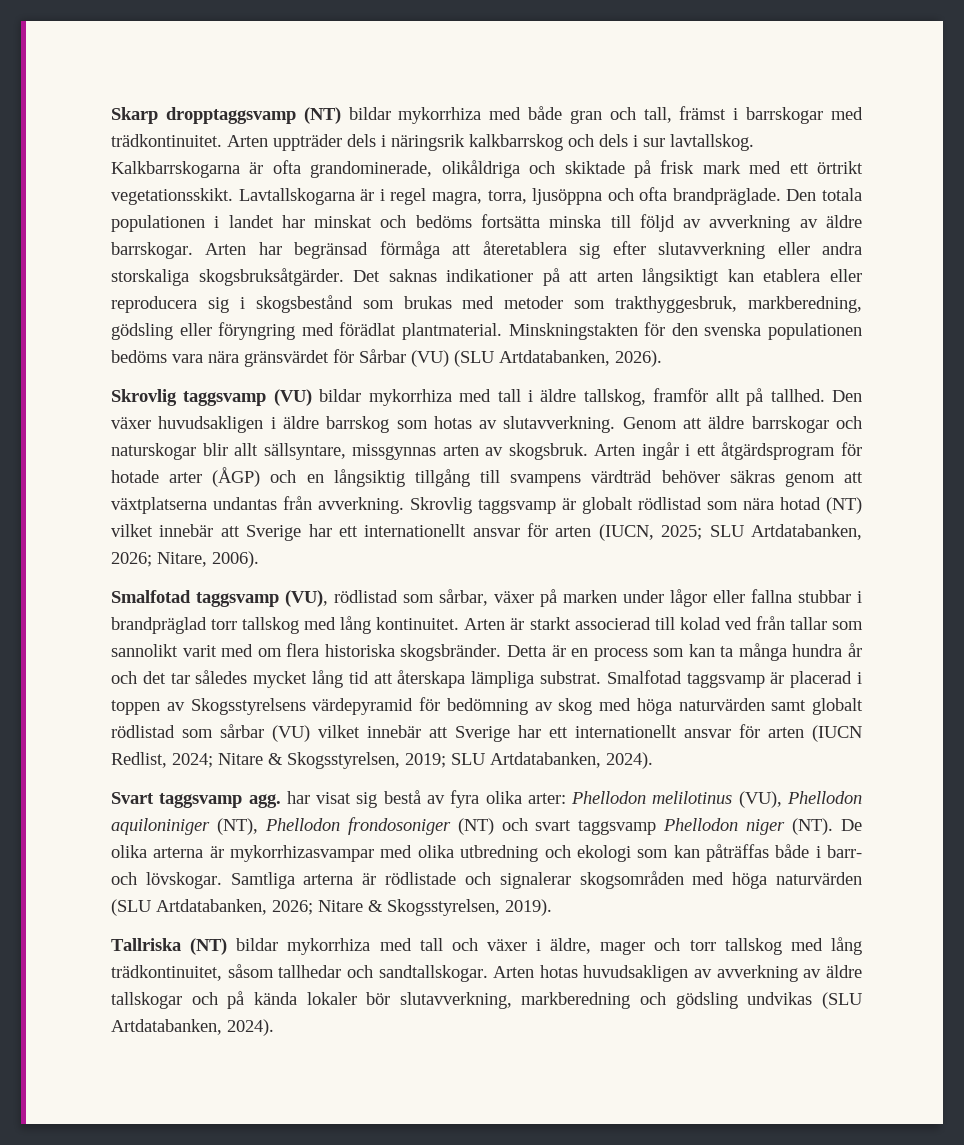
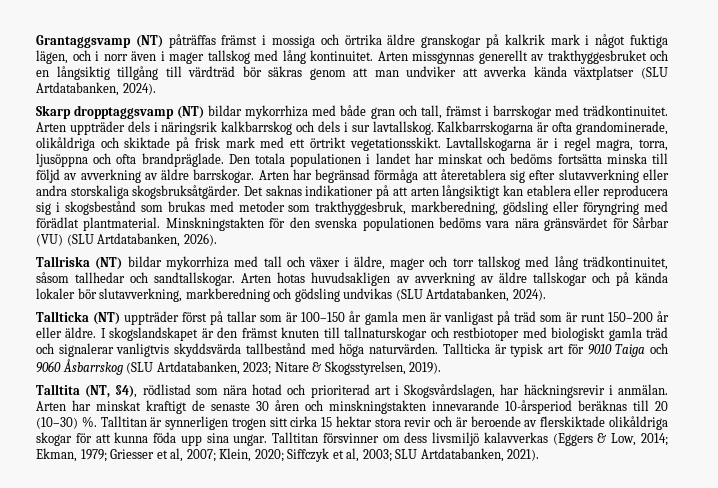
(111, 115) none -> [36,34,668,48] [36,50,668,64] [36,66,669,80] [36,82,156,96] Grantaggsvamp (NT) påträffas främst i mossiga och örtrika äldre granskogar på kalkrik mark i något fuktiga lägen, och i norr även i mager tallskog med lång kontinuitet. Arten missgynnas generellt av trakthyggesbruket och en långsiktig tillgång till värdträd bör säkras genom att man undviker att avverka kända växtplatser (SLU Artdatabanken, 2024). //
[111,388,863,406] [111,416,862,433] [111,442,863,460] [111,467,864,487] [111,496,862,514] [111,523,862,541] [111,551,259,568] [111,589,862,607] [111,616,864,634] [111,643,862,661] [111,670,862,688] [111,697,863,715] [111,724,862,742] [111,752,653,769] [111,790,863,808] [111,817,862,835] [111,844,862,862] [111,871,863,889] [111,899,552,916] // Skrovlig taggsvamp (VU) bildar mykorrhiza med tall i äldre tallskog, framför allt på tallhed. Den växer huvudsakligen i äldre barrskog som hotas av slutavverkning. Genom att äldre barrskogar och naturskogar blir allt sällsyntare, missgynnas arten av skogsbruk. Arten ingår i ett åtgärdsprogram för hotade arter (ÅGP) och en långsiktig tillgång till svampens värdträd behöver säkras genom att växtplatserna undantas från avverkning. Skrovlig taggsvamp är globalt rödlistad som nära hotad (NT) vilket innebär att Sverige har ett internationellt ansvar för arten (IUCN, 2025; SLU Artdatabanken, 2026; Nitare, 2006). // Smalfotad taggsvamp (VU), rödlistad som sårbar, växer på marken under lågor eller fallna stubbar i brandpräglad torr tallskog med lång kontinuitet. Arten är starkt associerad till kolad ved från tallar som sannolikt varit med om flera historiska skogsbränder. Detta är en process som kan ta många hundra år och det tar således mycket lång tid att återskapa lämpliga substrat. Smalfotad taggsvamp är placerad i toppen av Skogsstyrelsens värdepyramid för bedömning av skog med höga naturvärden samt globalt rödlistad som sårbar (VU) vilket innebär att Sverige har ett internationellt ansvar för arten (IUCN Redlist, 2024; Nitare & Skogsstyrelsen, 2019; SLU Artdatabanken, 2024). // Svart taggsvamp agg. har visat sig bestå av fyra olika arter: Phellodon melilotinus (VU), Phellodon aquiloniniger (NT), Phellodon frondosoniger (NT) och svart taggsvamp Phellodon niger (NT). De olika arterna är mykorrhizasvampar med olika utbredning och ekologi som kan påträffas både i barr- och lövskogar. Samtliga arterna är rödlistade och signalerar skogsområden med höga naturvärden (SLU Artdatabanken, 2026; Nitare & Skogsstyrelsen, 2019). -> (217, 239) none
(274, 1027) none -> [36,311,669,325] [36,327,669,341] [36,343,669,357] [36,359,442,375] [36,384,668,398] [36,400,668,414] [36,416,668,430] [36,432,668,446] [36,448,540,462] // Tallticka (NT) uppträder först på tallar som är 100–150 år gamla men är vanligast på träd som är runt 150–200 år eller äldre. I skogslandskapet är den främst knuten till tallnaturskogar och restbiotoper med biologiskt gamla träd och signalerar vanligtvis skyddsvärda tallbestånd med höga naturvärden. Tallticka är typisk art för 9010 Taiga och 9060 Åsbarrskog (SLU Artdatabanken, 2023; Nitare & Skogsstyrelsen, 2019). // Talltita (NT, §4), rödlistad som nära hotad och prioriterad art i Skogsvårdslagen, har häckningsrevir i anmälan. Arten har minskat kraftigt de senaste 30 åren och minskningstakten innevarande 10-årsperiod beräknas till 20 (10–30) %. Talltitan är synnerligen trogen sitt cirka 15 hektar stora revir och är beroende av flerskiktade olikåldriga skogar för att kunna föda upp sina ungar. Talltitan försvinner om dess livsmiljö kalavverkas (Eggers & Low, 2014; Ekman, 1979; Griesser et al, 2007; Klein, 2020; Siffczyk et al, 2003; SLU Artdatabanken, 2021).

